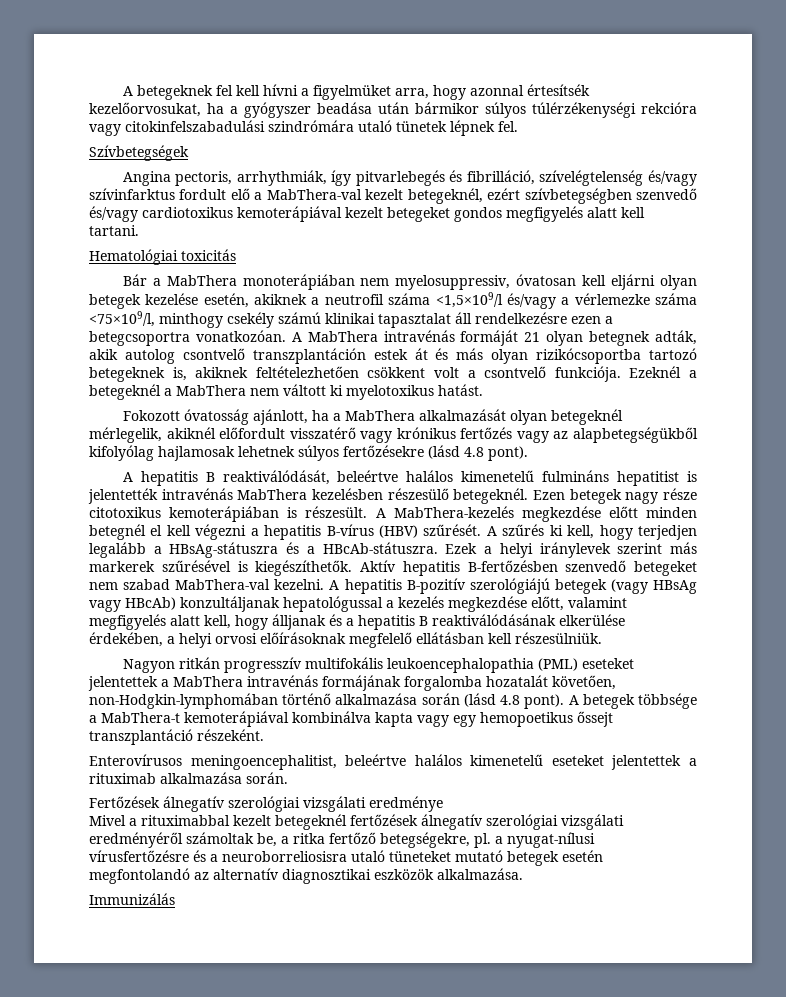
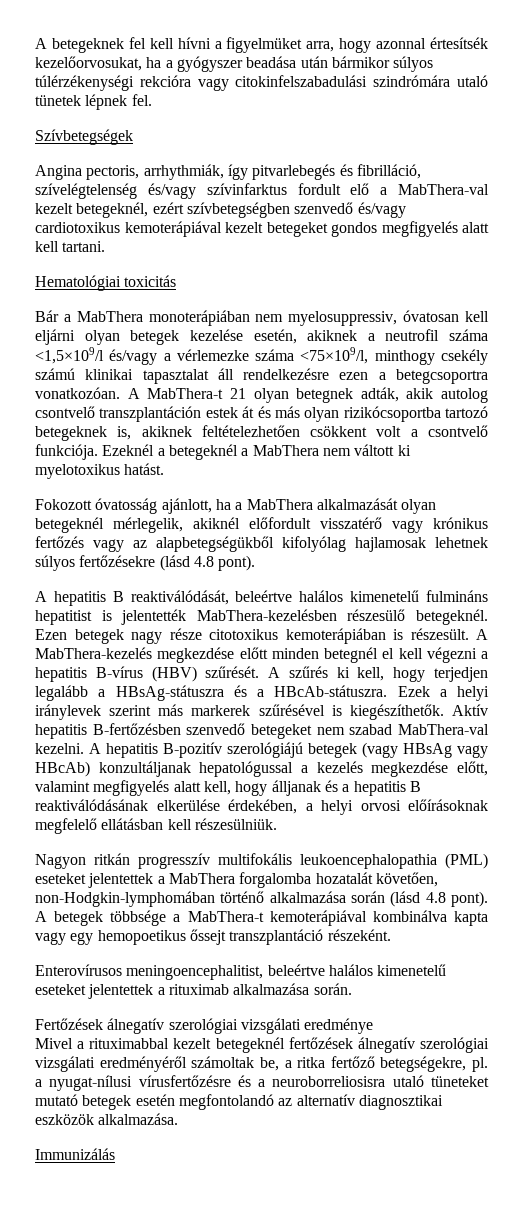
[307,330,519,346] MabThera intravénás formáját -> [147,388,224,399] MabThera-t
[161,488,383,500] intravénás MabThera kezelésben -> [196,609,337,621] MabThera-kezelésben
[247,675,401,691] intravénás formájának -> (235, 878) none

